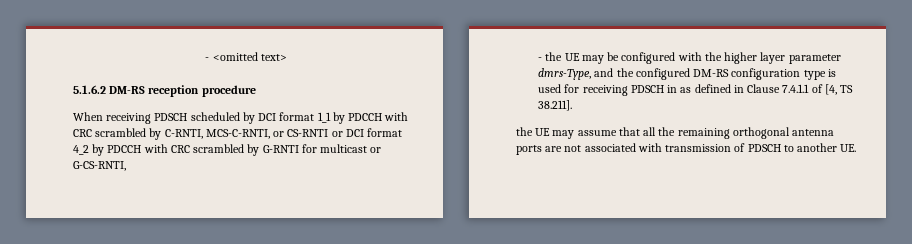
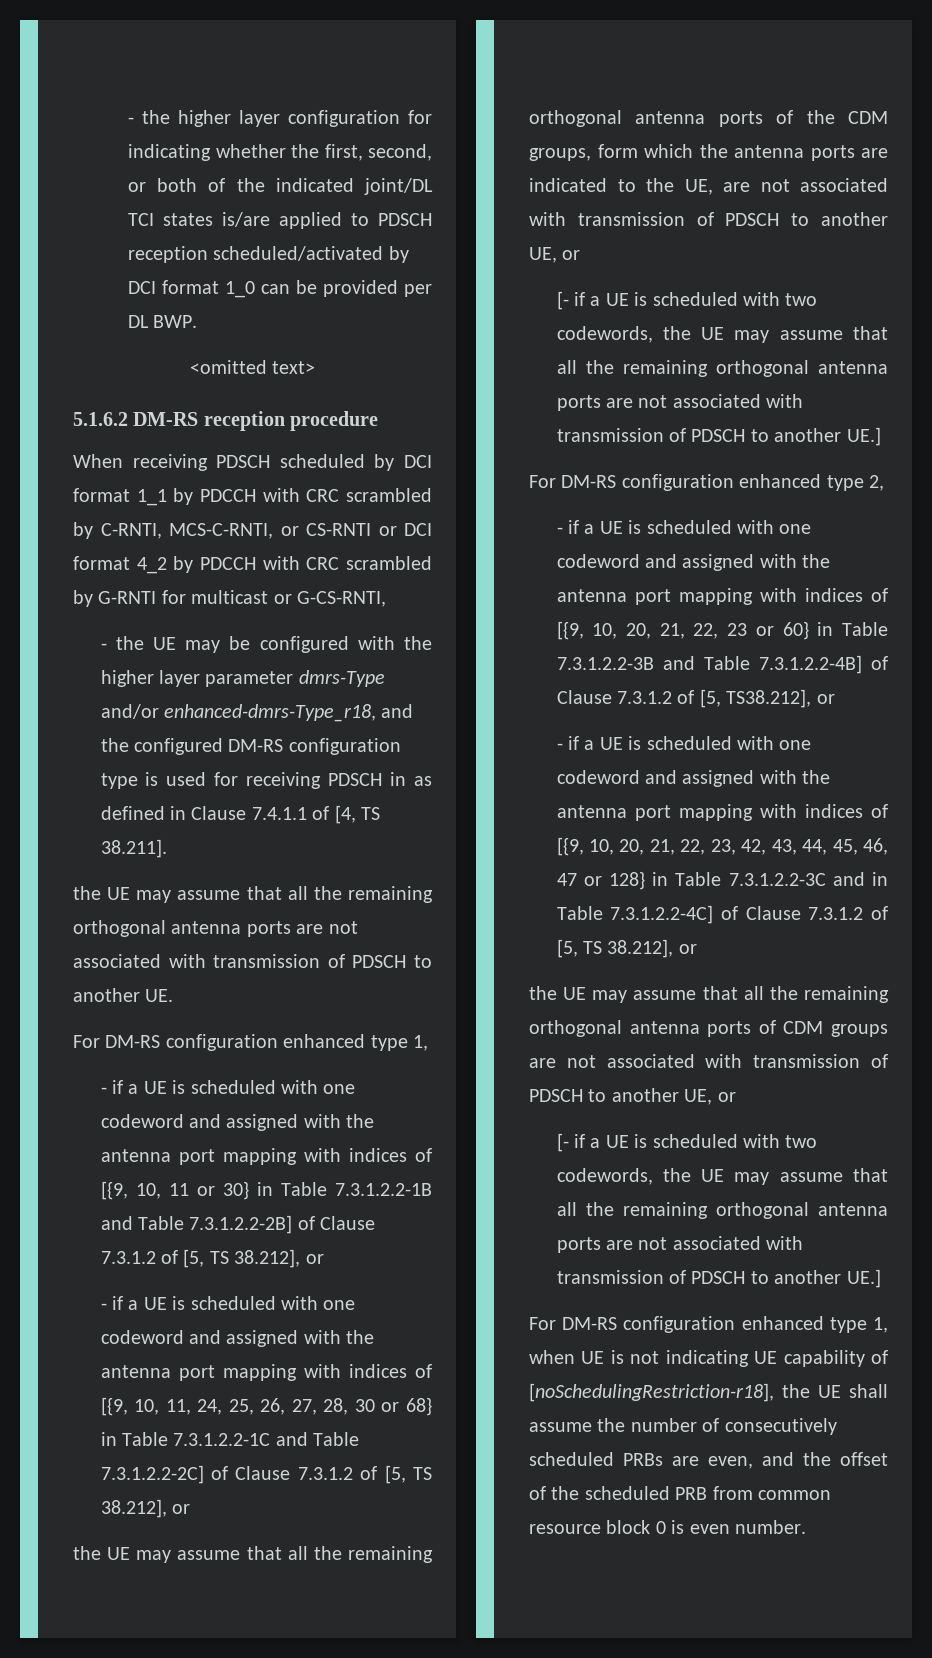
[205,57,210,61] - -> [128,110,432,127] [128,144,432,161] [128,178,433,195] [128,212,432,229] [128,246,409,263] [128,280,432,298] [128,315,198,328] - the higher layer configuration for indicating whether the first, second, or both of the indicated joint/DL TCI states is/are applied to PDSCH reception scheduled/activated by DCI format 1_0 can be provided per DL BWP. //
[538,68,592,80] dmrs-Type, -> [298,670,385,687] [100,704,376,722] dmrs-Type and/or enhanced-dmrs-Type_r18,
(857, 148) none -> [73,1034,428,1051] [100,1080,356,1094] [100,1114,375,1131] [100,1148,432,1165] [100,1181,432,1200] [100,1215,376,1234] [100,1249,324,1268] [100,1296,356,1310] [100,1330,375,1347] [100,1364,432,1381] [100,1397,432,1416] [100,1432,360,1446] [100,1465,432,1484] [100,1499,190,1518] [73,1546,433,1563] [529,110,888,127] [529,144,888,161] [529,178,888,195] [529,212,888,226] [529,247,581,263] [556,291,818,310] [556,326,888,343] [556,360,888,377] [556,394,804,411] [556,427,881,446] [529,474,884,491] [556,520,812,534] [556,554,831,571] [556,588,888,605] [556,621,888,640] [556,655,888,674] [556,689,835,708] [556,736,812,750] [556,770,831,787] [556,804,888,821] [556,837,888,856] [556,871,888,890] [556,905,888,924] [556,939,697,958] [529,986,889,1003] [529,1020,888,1037] [529,1054,888,1068] [529,1088,736,1105] [556,1133,818,1152] [556,1168,888,1185] [556,1202,888,1219] [556,1236,804,1253] [556,1269,881,1288] [529,1316,888,1333] [529,1350,888,1367] [529,1383,888,1402] [529,1418,837,1435] [529,1452,888,1469] [529,1486,831,1500] [529,1520,806,1534] // For DM-RS configuration enhanced type 1, // - if a UE is scheduled with one codeword and assigned with the antenna port mapping with indices of [{9, 10, 11 or 30} in Table 7.3.1.2.2-1B and Table 7.3.1.2.2-2B] of Clause 7.3.1.2 of [5, TS 38.212], or // - if a UE is scheduled with one codeword and assigned with the antenna port mapping with indices of [{9, 10, 11, 24, 25, 26, 27, 28, 30 or 68} in Table 7.3.1.2.2-1C and Table 7.3.1.2.2-2C] of Clause 7.3.1.2 of [5, TS 38.212], or // the UE may assume that all the remaining orthogonal antenna ports of the CDM groups, form which the antenna ports are indicated to the UE, are not associated with transmission of PDSCH to another UE, or // [- if a UE is scheduled with two codewords, the UE may assume that all the remaining orthogonal antenna ports are not associated with transmission of PDSCH to another UE.] // For DM-RS configuration enhanced type 2, // - if a UE is scheduled with one codeword and assigned with the antenna port mapping with indices of [{9, 10, 20, 21, 22, 23 or 60} in Table 7.3.1.2.2-3B and Table 7.3.1.2.2-4B] of Clause 7.3.1.2 of [5, TS38.212], or // - if a UE is scheduled with one codeword and assigned with the antenna port mapping with indices of [{9, 10, 20, 21, 22, 23, 42, 43, 44, 45, 46, 47 or 128} in Table 7.3.1.2.2-3C and in Table 7.3.1.2.2-4C] of Clause 7.3.1.2 of [5, TS 38.212], or // the UE may assume that all the remaining orthogonal antenna ports of CDM groups are not associated with transmission of PDSCH to another UE, or // [- if a UE is scheduled with two codewords, the UE may assume that all the remaining orthogonal antenna ports are not associated with transmission of PDSCH to another UE.] // For DM-RS configuration enhanced type 1, when UE is not indicating UE capability of [noSchedulingRestriction-r18], the UE shall assume the number of consecutively scheduled PRBs are even, and the offset of the scheduled PRB from common resource block 0 is even number.

